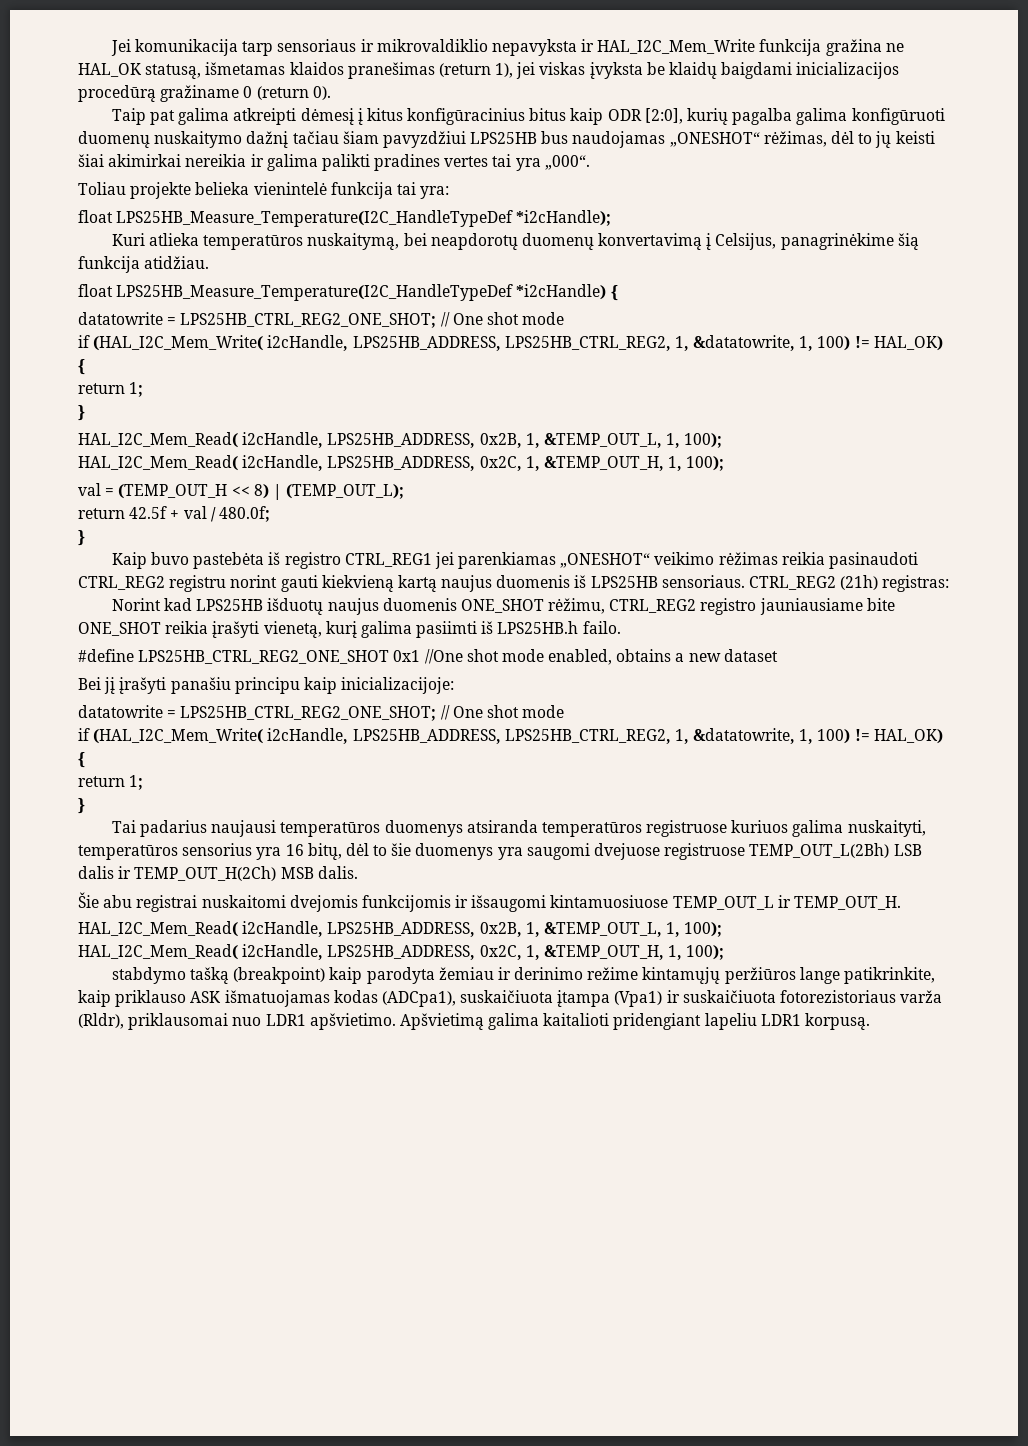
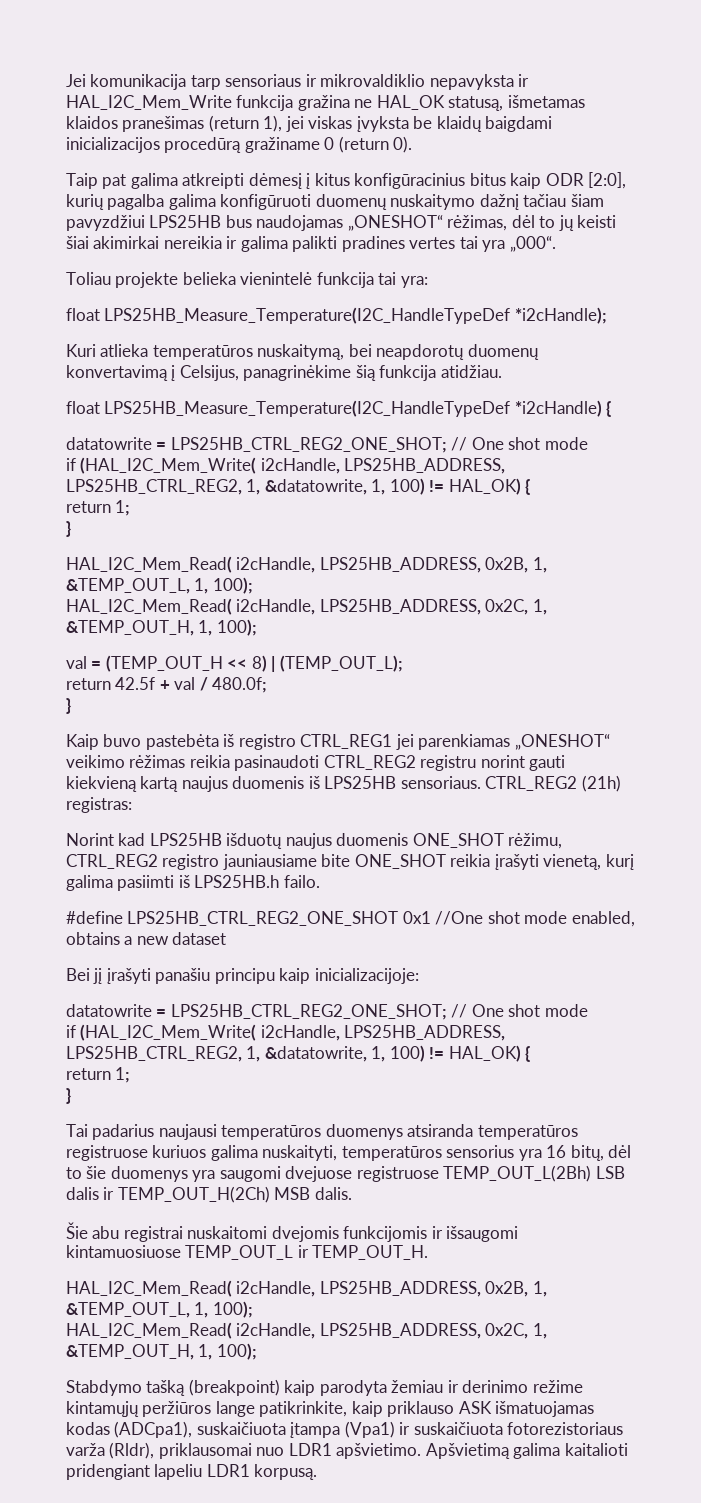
[111,967,186,984] stabdymo -> [66,1380,142,1396] Stabdymo

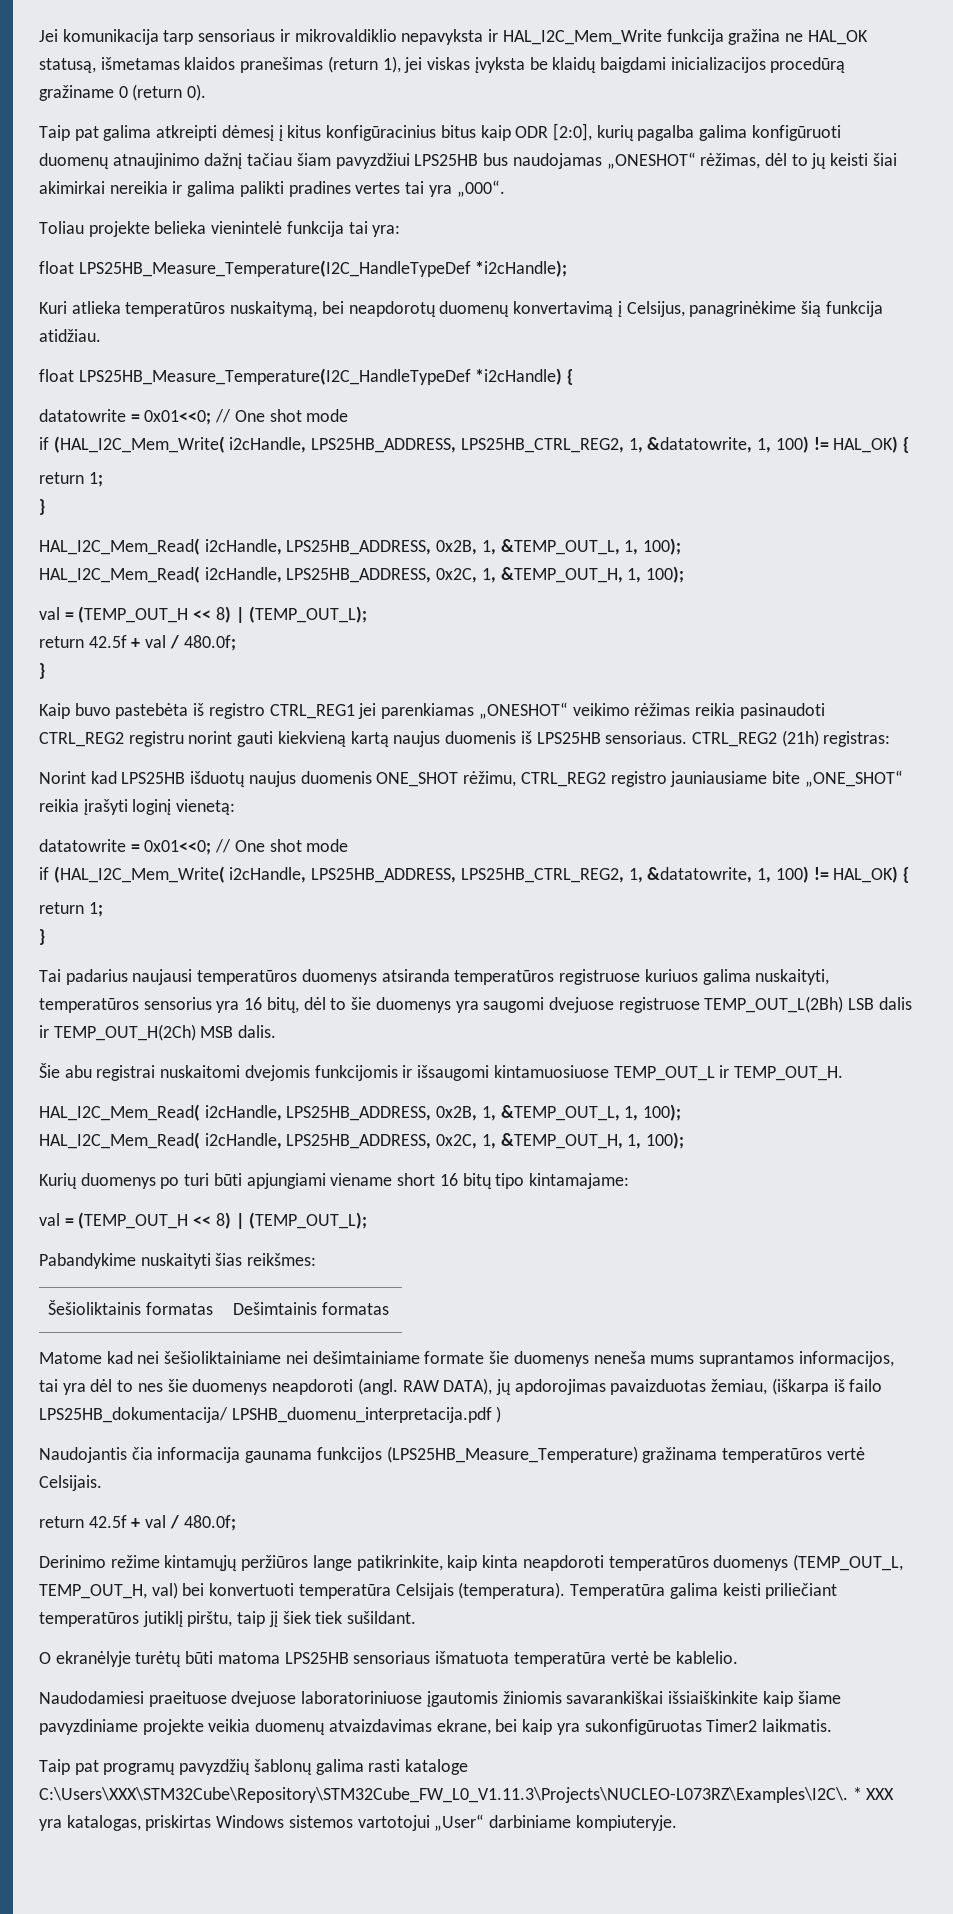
[390,194,476,210] nuskaitymo -> [112,153,200,169] atnaujinimo
[170,437,447,453] LPS25HB_CTRL_REG2_ONE_SHOT; -> [144,410,212,425] 0x01<<0;
[354,854,446,869] ONE_SHOT -> [804,770,903,787] „ONE_SHOT“
[543,854,634,870] [66,875,320,891] [66,911,635,927] [66,932,227,945] [66,968,419,984] [66,1004,447,1020] vienetą, kurį galima pasiimti iš LPS25HB.h failo. // #define LPS25HB_CTRL_REG2_ONE_SHOT 0x1 //One shot mode enabled, obtains a new dataset // Bei jį įrašyti panašiu principu kaip inicializacijoje: // datatowrite = LPS25HB_CTRL_REG2_ONE_SHOT; -> [132,799,236,815] [39,839,212,855] loginį vienetą: // datatowrite = 0x01<<0;
[66,1379,529,1396] Stabdymo tašką (breakpoint) kaip parodyta žemiau ir derinimo -> [39,1173,629,1189] [39,1212,368,1229] [39,1253,317,1269] [48,1300,214,1315] [233,1302,390,1315] [39,1351,894,1367] [39,1378,883,1395] [39,1406,502,1423] [39,1446,865,1463] [39,1475,102,1491] [39,1515,236,1531] [39,1555,106,1568] Kurių duomenys po turi būti apjungiami viename short 16 bitų tipo kintamajame: // val = (TEMP_OUT_H << 8) | (TEMP_OUT_L); // Pabandykime nuskaityti šias reikšmes: // Šešioliktainis formatas | Dešimtainis formatas // Matome kad nei šešioliktainiame nei dešimtainiame formate šie duomenys neneša mums suprantamos informacijos, tai yra dėl to nes šie duomenys neapdoroti (angl. RAW DATA), jų apdorojimas pavaizduotas žemiau, (iškarpa iš failo LPS25HB_dokumentacija/ LPSHB_duomenu_interpretacija.pdf ) // Naudojantis čia informacija gaunama funkcijos (LPS25HB_Measure_Temperature) gražinama temperatūros vertė Celsijais. // return 42.5f + val / 480.0f; // Derinimo
[387,1401,595,1417] [66,1421,624,1438] [66,1442,628,1459] [66,1464,318,1480] priklauso ASK išmatuojamas kodas (ADCpa1), suskaičiuota įtampa (Vpa1) ir suskaičiuota fotorezistoriaus varža (Rldr), priklausomai nuo LDR1 apšvietimo. Apšvietimą galima kaitalioti pridengiant lapeliu LDR1 korpusą. -> [482,1554,903,1571] [39,1582,838,1599] [39,1611,417,1627] [39,1651,738,1667] [39,1691,841,1707] [39,1719,832,1735] [39,1759,469,1775] [39,1787,895,1803] [39,1814,677,1831] kinta neapdoroti temperatūros duomenys (TEMP_OUT_L, TEMP_OUT_H, val) bei konvertuoti temperatūra Celsijais (temperatura). Temperatūra galima keisti priliečiant temperatūros jutiklį pirštu, taip jį šiek tiek sušildant. // O ekranėlyje turėtų būti matoma LPS25HB sensoriaus išmatuota temperatūra vertė be kablelio. // Naudodamiesi praeituose dvejuose laboratoriniuose įgautomis žiniomis savarankiškai išsiaiškinkite kaip šiame pavyzdiniame projekte veikia duomenų atvaizdavimas ekrane, bei kaip yra sukonfigūruotas Timer2 laikmatis. // Taip pat programų pavyzdžių šablonų galima rasti kataloge C:\Users\XXX\STM32Cube\Repository\STM32Cube_FW_L0_V1.11.3\Projects\NUCLEO-L073RZ\Examples\I2C\. * XXX yra katalogas, priskirtas Windows sistemos vartotojui „User“ darbiniame kompiuteryje.

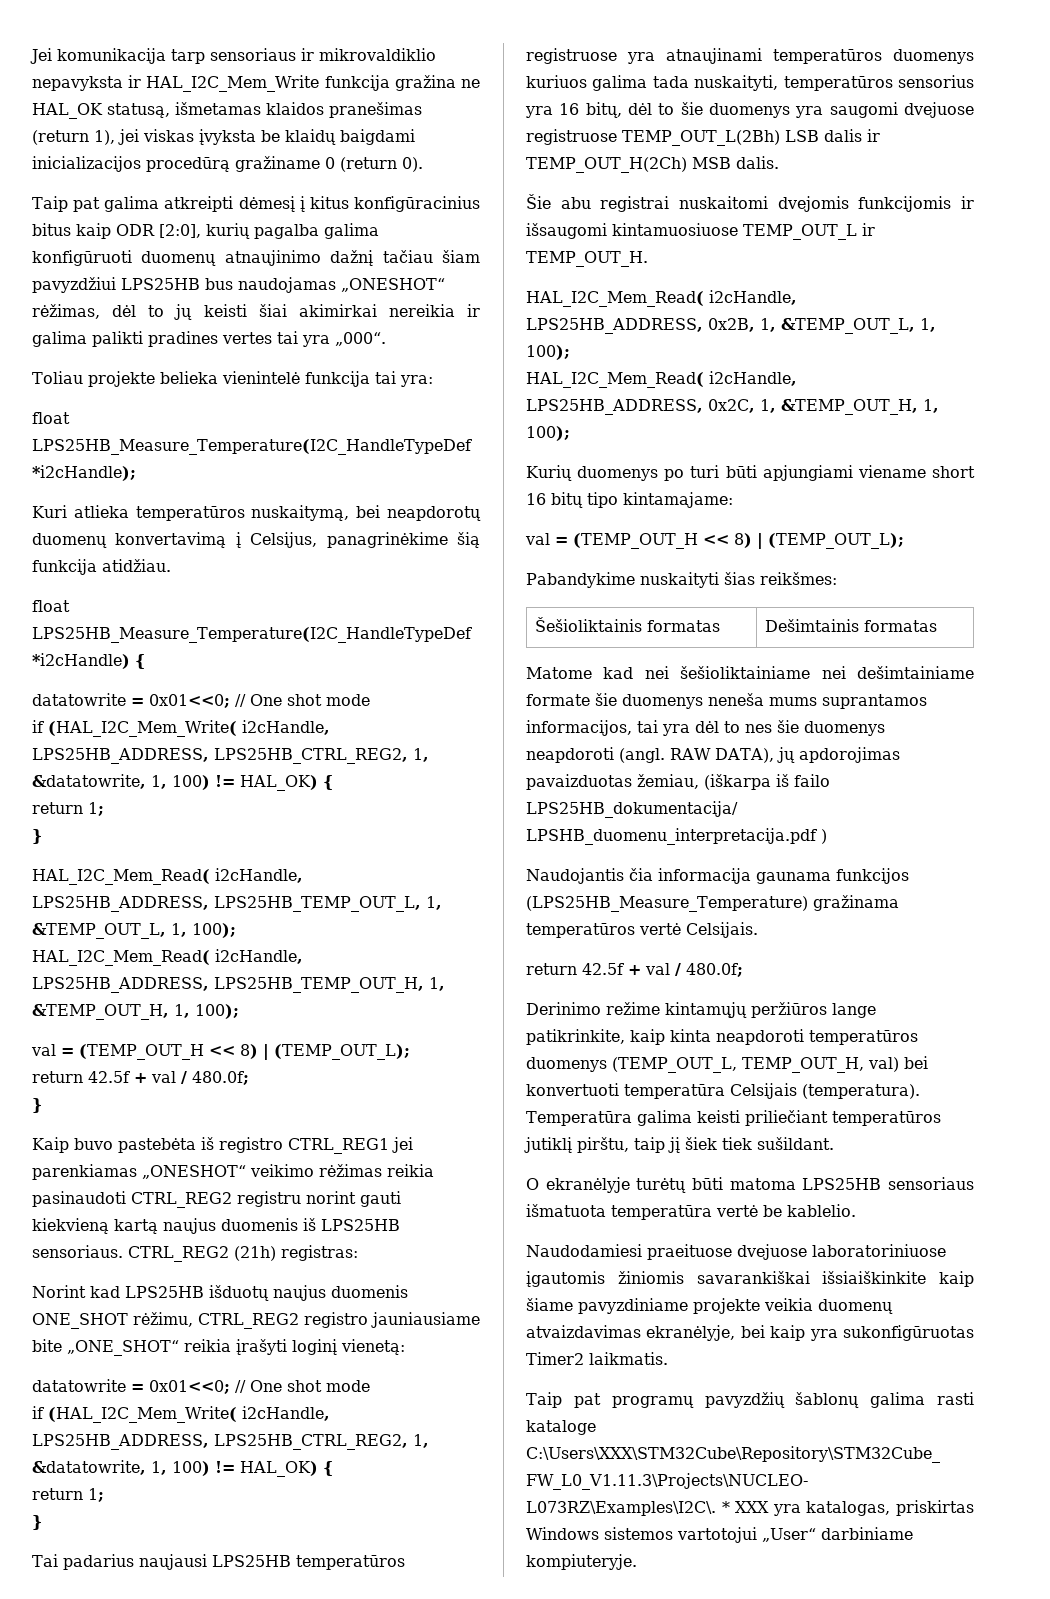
[436,538,682,555] [39,566,478,583] 0x2B, 1, &TEMP_OUT_L, 1, 100); // HAL_I2C_Mem_Read( i2cHandle, LPS25HB_ADDRESS, 0x2C, -> [214,896,442,912] [32,923,236,939] [32,949,303,966] [32,977,424,993] LPS25HB_TEMP_OUT_L, 1, &TEMP_OUT_L, 1, 100); // HAL_I2C_Mem_Read( i2cHandle, LPS25HB_ADDRESS, LPS25HB_TEMP_OUT_H,
[197,969,641,985] temperatūros duomenys atsiranda temperatūros registruose -> [211,1555,405,1570] [526,48,974,64] LPS25HB temperatūros registruose yra atnaujinami temperatūros duomenys
(751, 977) none -> [652,76,689,88] tada
[436,1719,491,1735] ekrane, -> [646,1325,736,1341] ekranėlyje,

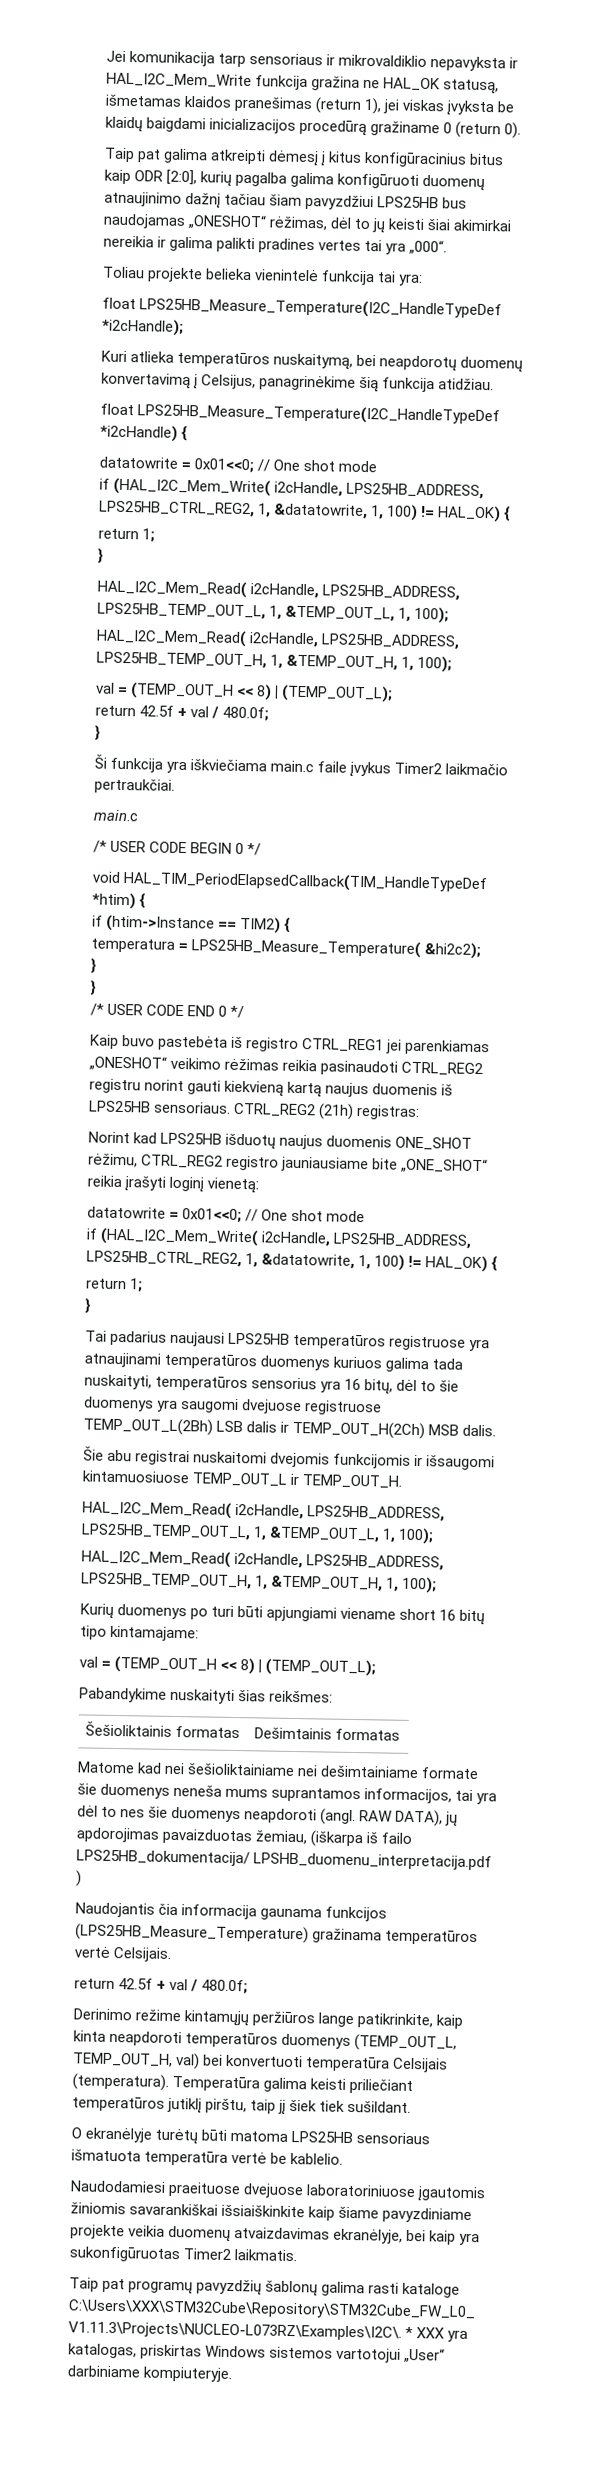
(42, 1105) none -> [94,754,509,778] [94,778,175,794] [93,809,139,822] [93,840,262,856] [92,871,488,894] [92,892,147,910] [92,914,292,934] [91,938,482,960] [90,957,97,974] [89,979,97,996] [90,1003,245,1019] // Ši funkcija yra iškviečiama main.c faile įvykus Timer2 laikmačio pertraukčiai. // main.c // /* USER CODE BEGIN 0 */ // void HAL_TIM_PeriodElapsedCallback(TIM_HandleTypeDef *htim) { // if (htim->Instance == TIM2) { // temperatura = LPS25HB_Measure_Temperature( &hi2c2); // } // } // /* USER CODE END 0 */
[708,318,936,334] [526,345,570,360] [526,371,797,388] [526,399,755,415] 0x2B, 1, &TEMP_OUT_L, 1, 100); // HAL_I2C_Mem_Read( i2cHandle, LPS25HB_ADDRESS, 0x2C, -> [81,1523,435,1545] [81,1549,445,1571] [81,1572,252,1590] LPS25HB_TEMP_OUT_L, 1, &TEMP_OUT_L, 1, 100); // HAL_I2C_Mem_Read( i2cHandle, LPS25HB_ADDRESS, LPS25HB_TEMP_OUT_H,

